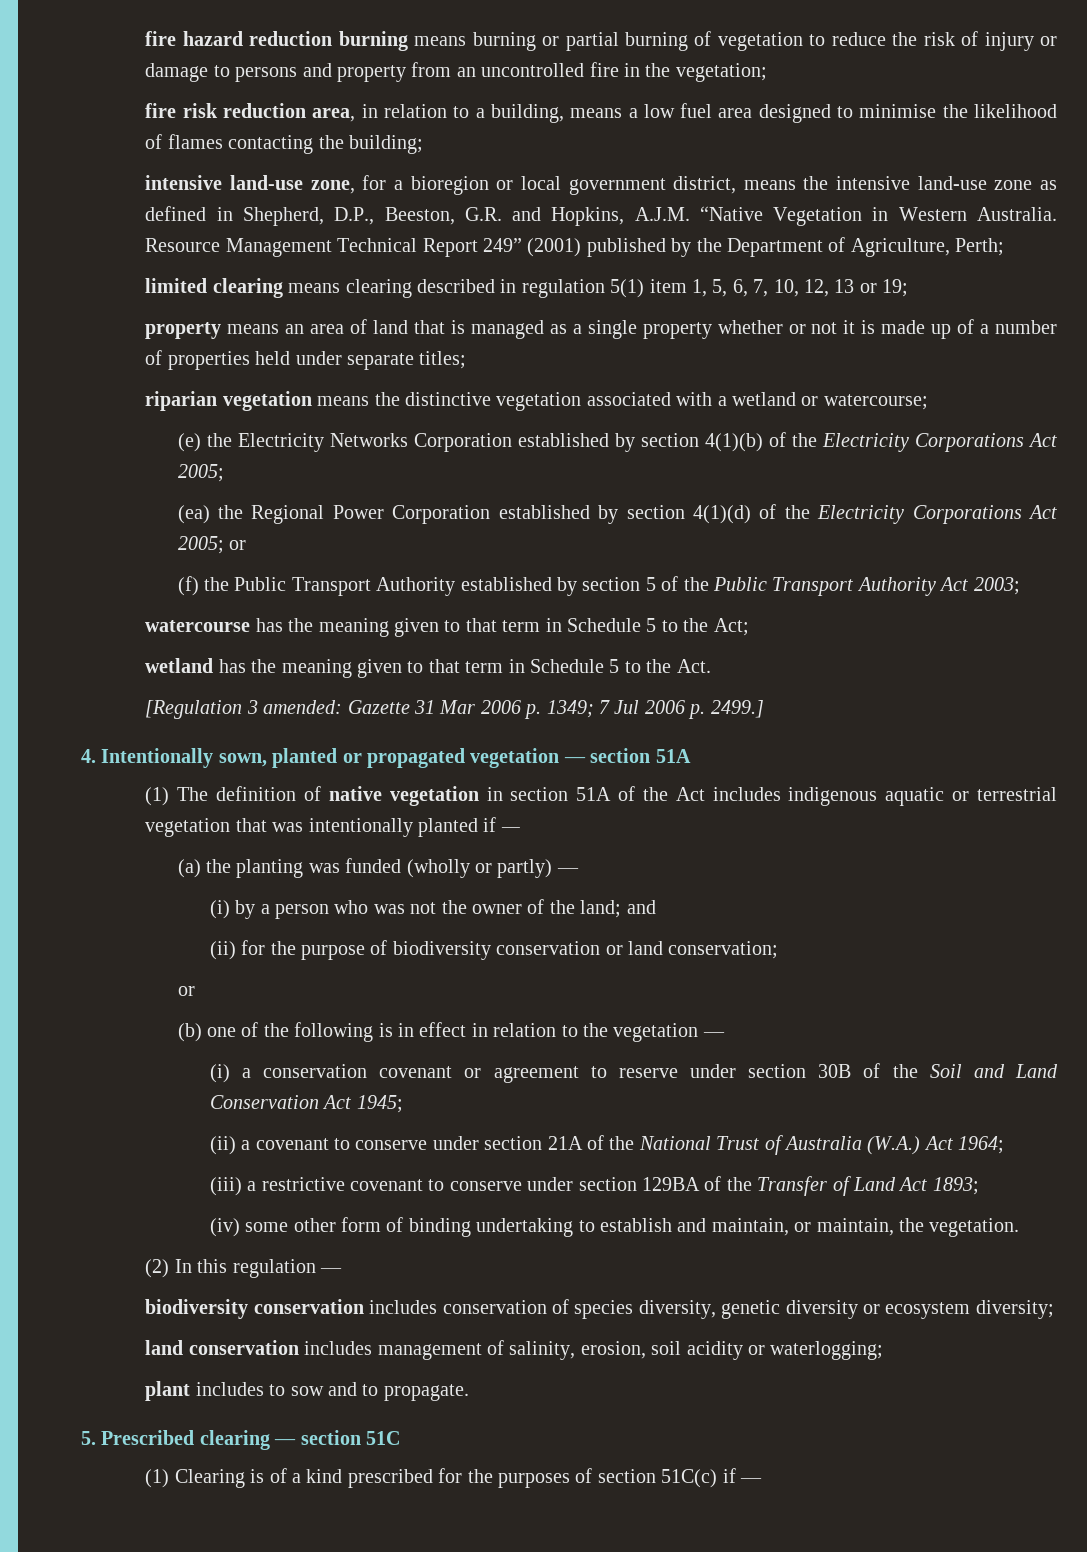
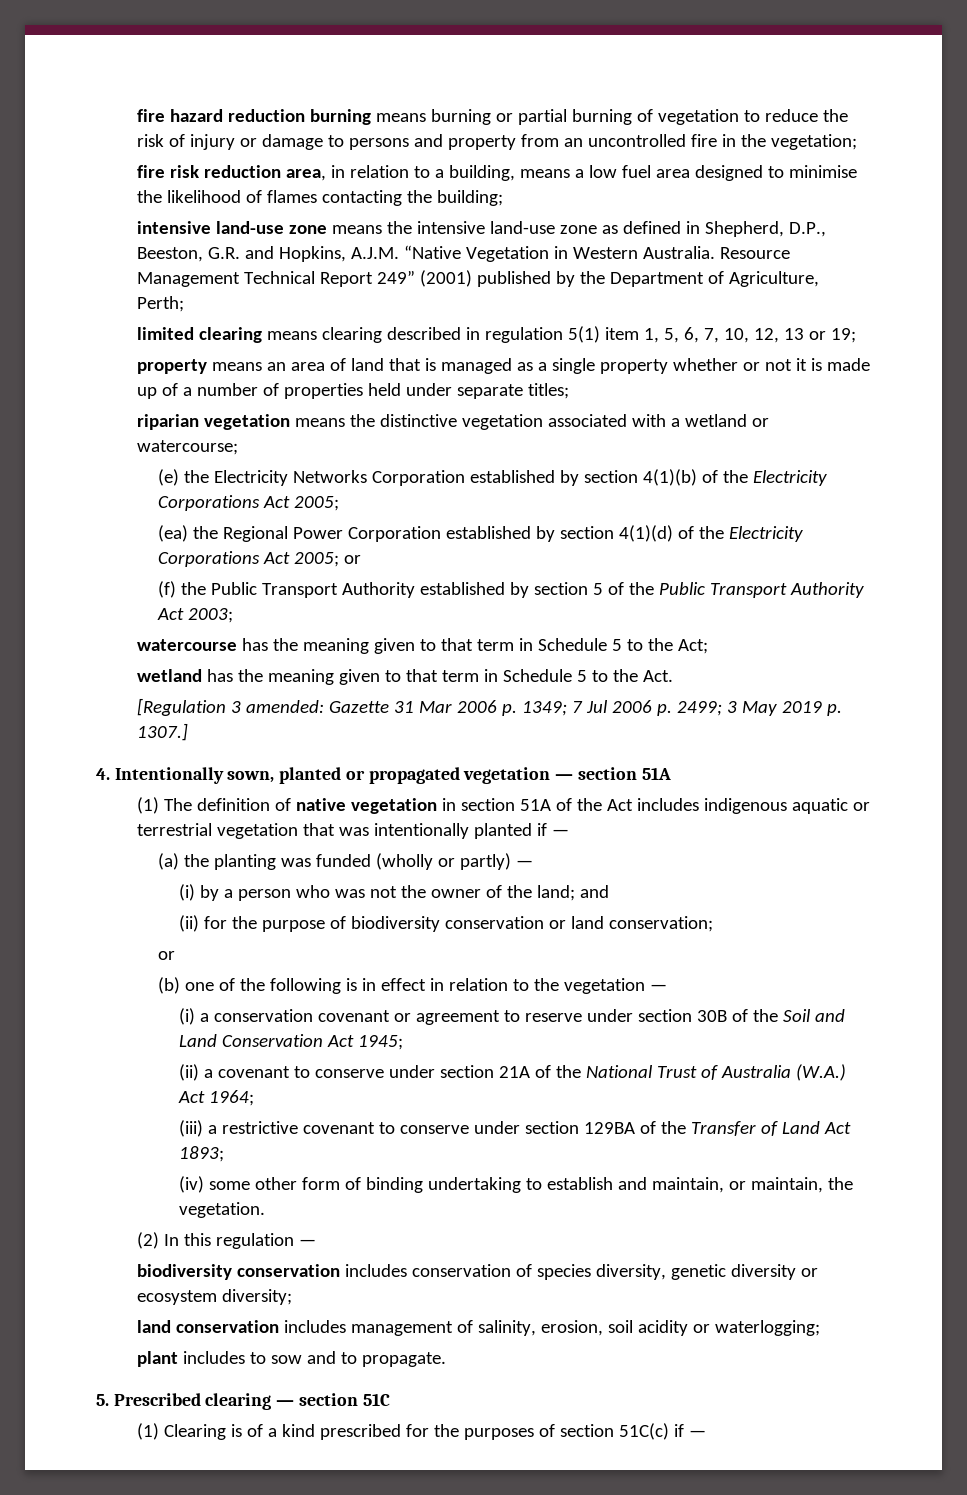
[310,175,737,195] zone, for a bioregion or local government district, -> [289,225,328,234] zone
[710,700,764,718] 2499.] -> [677,701,843,716] [137,723,189,741] 2499; 3 May 2019 p. 1307.]

